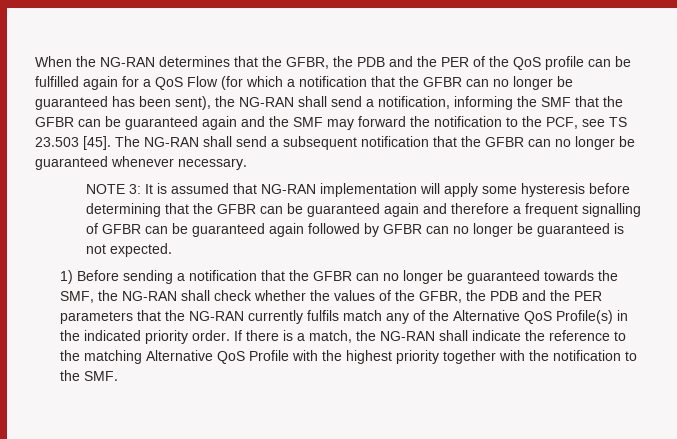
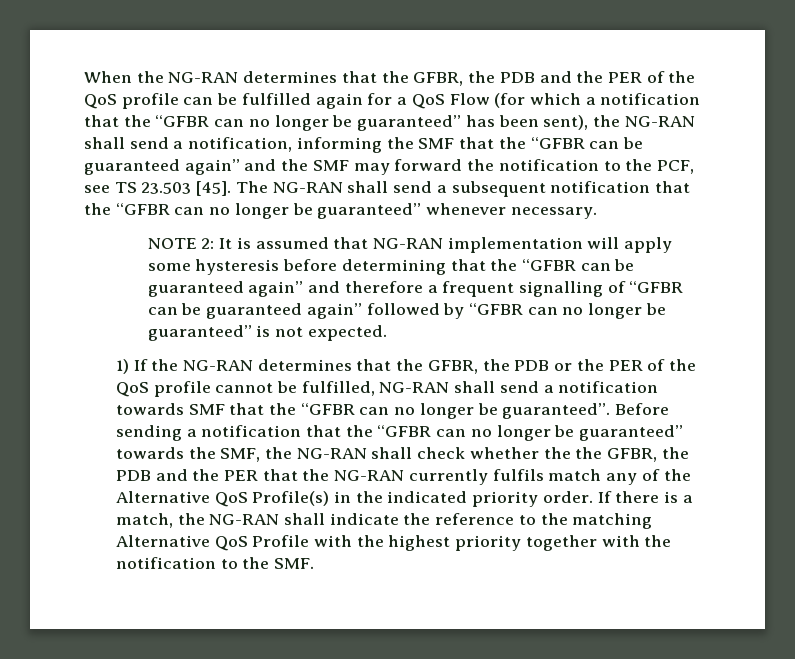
[423,76,573,90] [35,96,108,110] GFBR can no longer be guaranteed -> [155,115,462,131] “GFBR can no longer be guaranteed”
[35,116,237,130] GFBR can be guaranteed again -> [530,137,643,149] [84,159,240,175] “GFBR can be guaranteed again”
[485,136,635,150] [35,156,108,170] GFBR can no longer be guaranteed -> [115,203,422,219] “GFBR can no longer be guaranteed”
[128,184,141,194] 3: -> [201,238,215,249] 2:
[216,203,419,217] GFBR can be guaranteed again -> [521,259,635,271] [147,281,304,297] “GFBR can be guaranteed again”
[101,223,304,237] GFBR can be guaranteed again -> [629,281,684,293] [147,303,362,319] “GFBR can be guaranteed again”
[382,223,610,237] GFBR can no longer be guaranteed -> [468,303,666,319] [147,325,252,341] “GFBR can no longer be guaranteed”
(74, 277) none -> [133,359,696,374] [115,381,659,397] [115,403,611,419] If the NG-RAN determines that the GFBR, the PDB or the PER of the QoS profile cannot be fulfilled, NG-RAN shall send a notification towards SMF that the “GFBR can no longer be guaranteed”.
[313,270,541,284] GFBR can no longer be guaranteed -> [377,425,684,441] “GFBR can no longer be guaranteed”
[334,290,603,303] [60,311,134,324] values of the GFBR, the PDB and the PER parameters -> [575,447,689,462] [115,469,258,481] the GFBR, the PDB and the PER

